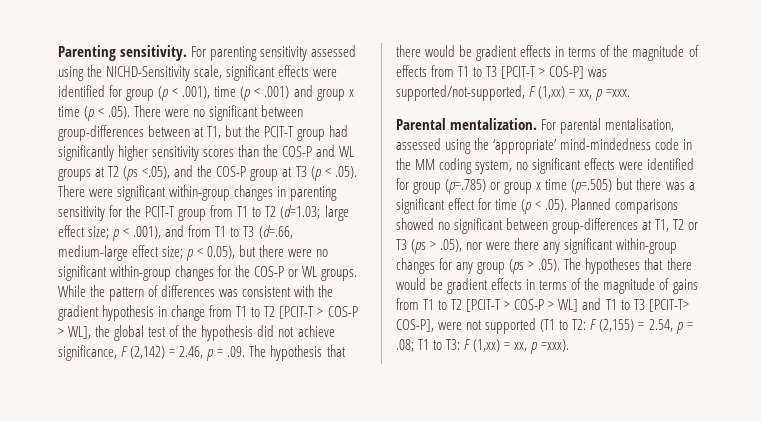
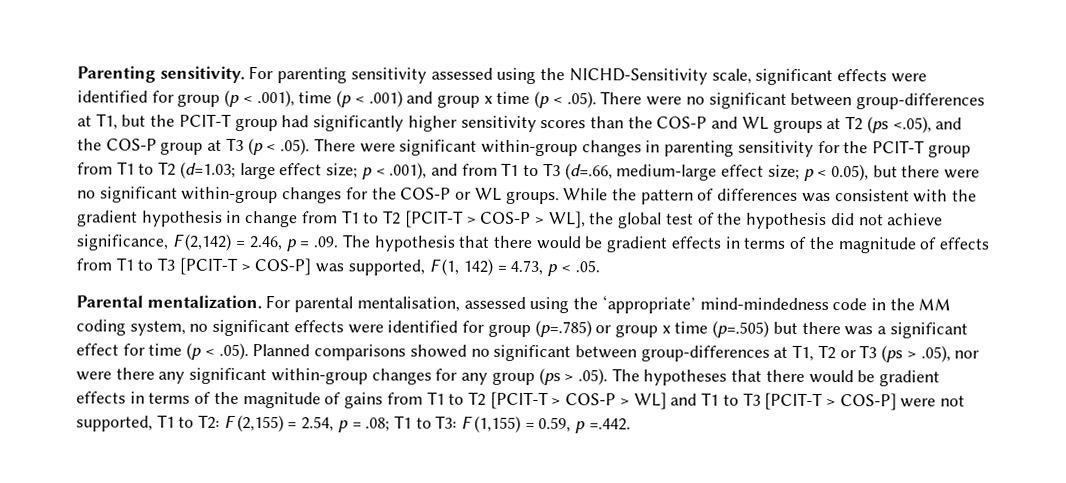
[148,125,191,137] between -> (985, 101) none
[396,85,631,101] supported/not-supported, F (1,xx) = xx, p =xxx. -> [347,258,600,277] supported, F (1, 142) = 4.73, p < .05.
[648,299,689,312] [396,318,556,334] [PCIT-T> COS-P], were not supported (T1 -> [764,392,966,411] [76,414,175,432] [PCIT-T > COS-P] were not supported, T1
[473,339,570,354] (1,xx) = xx, p =xxx). -> [473,415,631,434] (1,155) = 0.59, p =.442.

